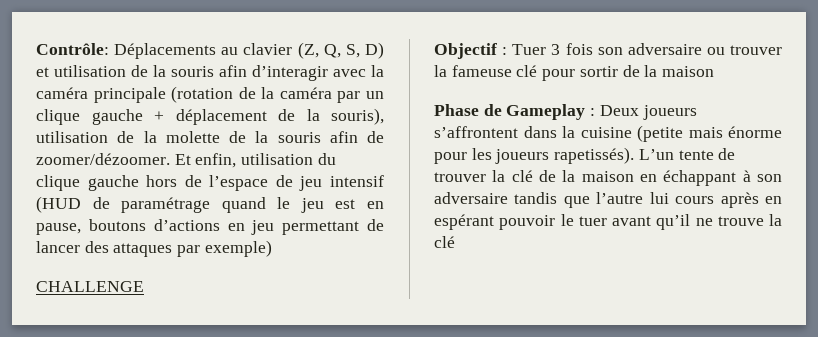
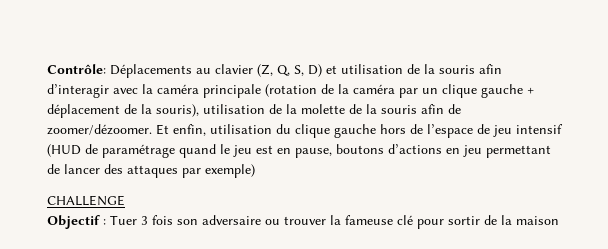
[434,104,697,120] [434,125,782,142] [434,147,736,164] [434,170,782,186] [434,192,782,208] [434,214,782,230] [434,236,455,248] // Phase de Gameplay : Deux joueurs s’affrontent dans la cuisine (petite mais énorme pour les joueurs rapetissés). L’un tente de trouver la clé de la maison en échappant à son adversaire tandis que l’autre lui cours après en espérant pouvoir le tuer avant qu’il ne trouve la clé -> (559, 220) none

